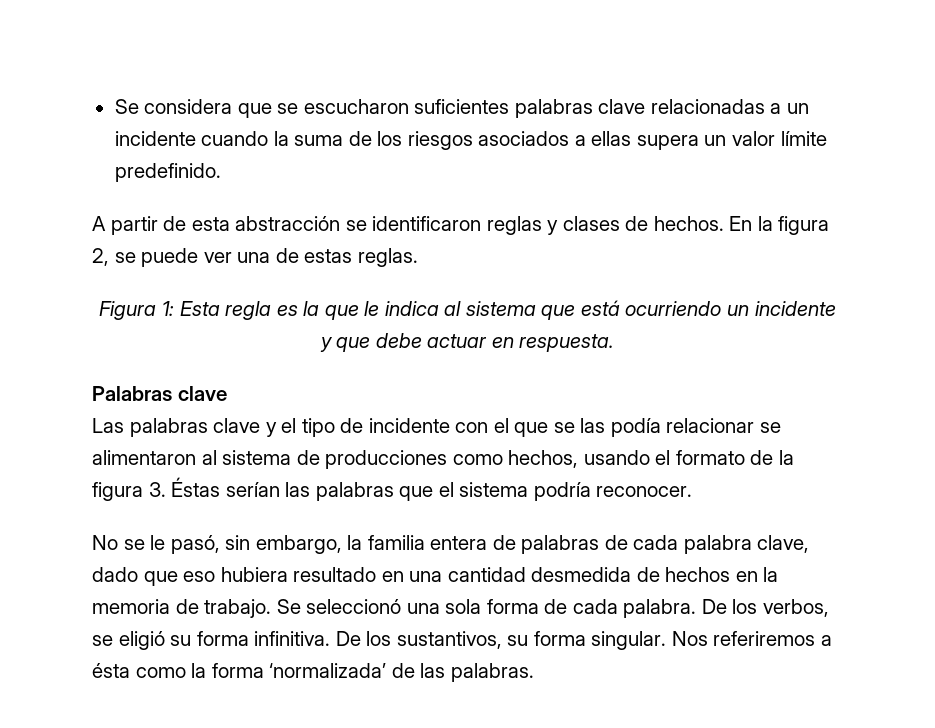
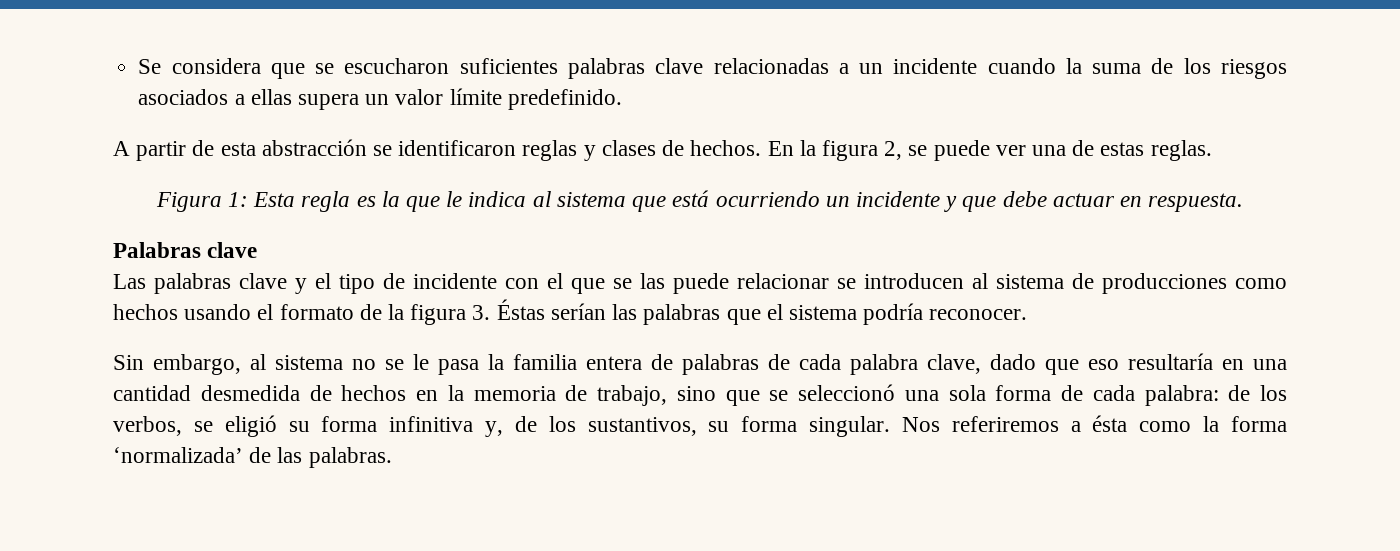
[610,418,661,437] podía -> [673,273,729,294] puede
[92,450,196,465] alimentaron -> [864,273,964,289] introducen
[508,450,579,468] hechos, -> [113,304,178,320] hechos
[92,535,342,554] No se le pasó, sin embargo, -> [113,354,479,375] Sin embargo, al sistema no se le pasa
[220,567,377,582] hubiera resultado -> [1128,353,1213,370] resultaría
[204,599,301,618] trabajo. Se -> [597,385,789,406] trabajo, sino que se
[623,599,727,618] palabra. De -> [1144,385,1251,406] palabra: de
[254,631,361,646] infinitiva. De -> [389,416,537,437] infinitiva y, de

